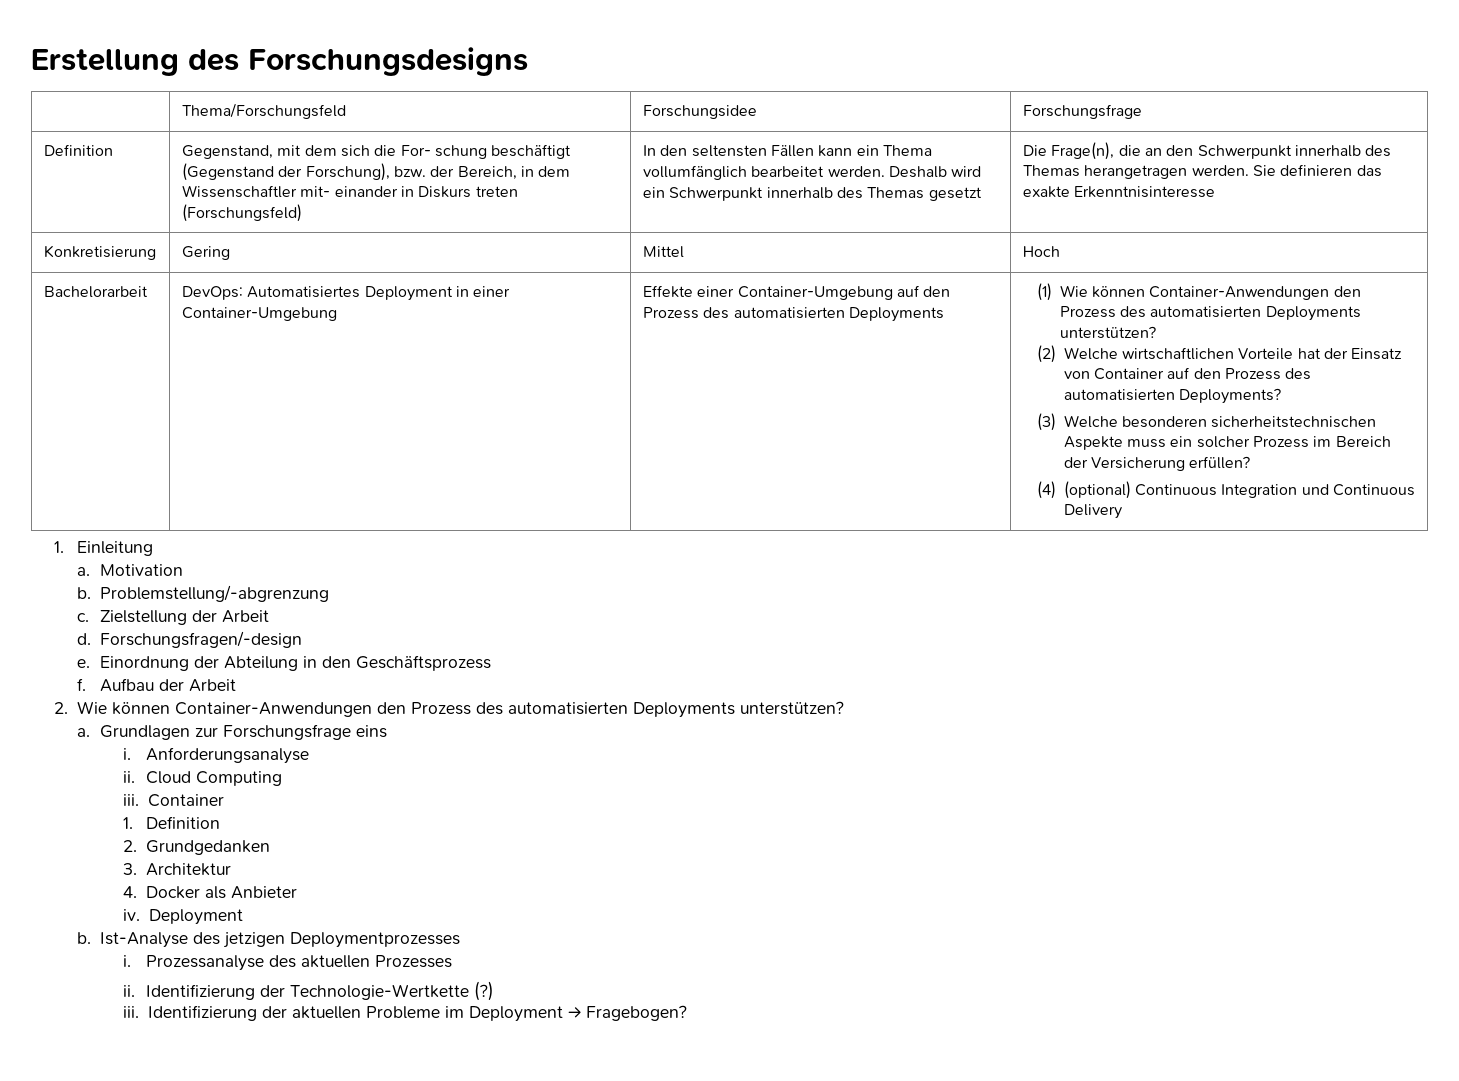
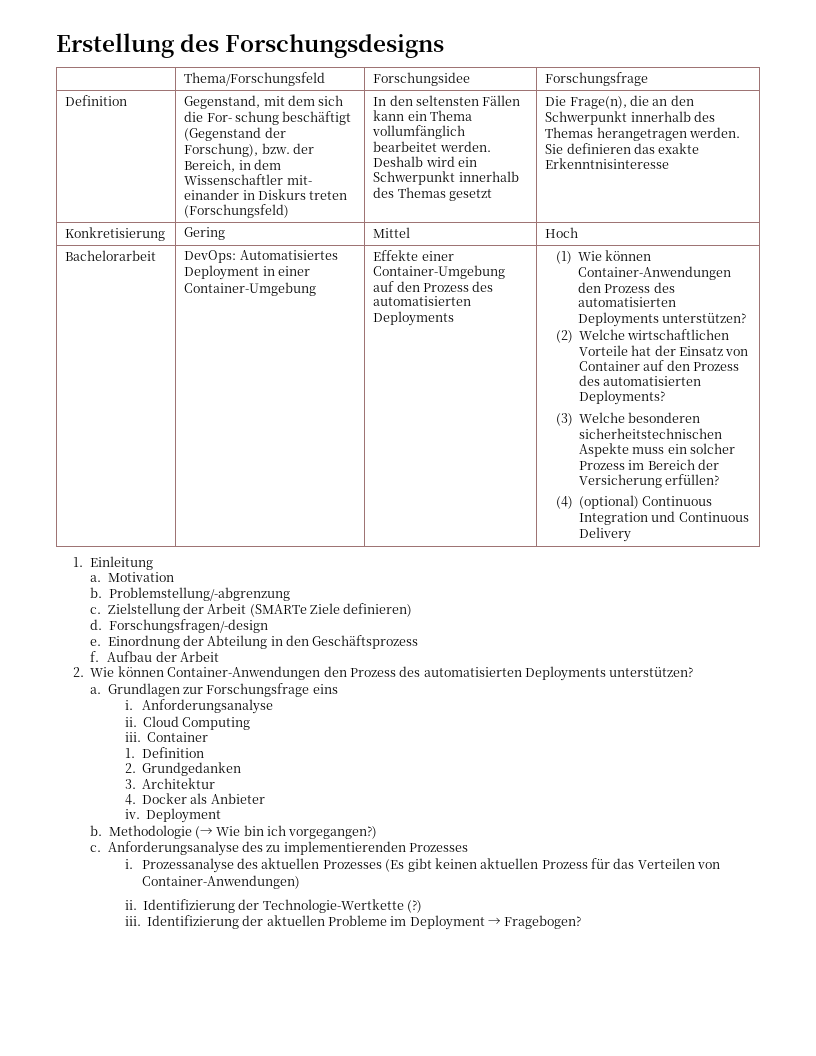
(270, 616) none -> [249,603,413,617] (SMARTe Ziele definieren)
[100,932,461,948] Ist-Analyse des jetzigen Deploymentprozesses -> [108,825,378,839] [90,841,469,856] Methodologie (→ Wie bin ich vorgegangen?) // c. Anforderungsanalyse des zu implementierenden Prozesses
(453, 961) none -> [385,858,721,872] [141,875,300,889] (Es gibt keinen aktuellen Prozess für das Verteilen von Container-Anwendungen)

